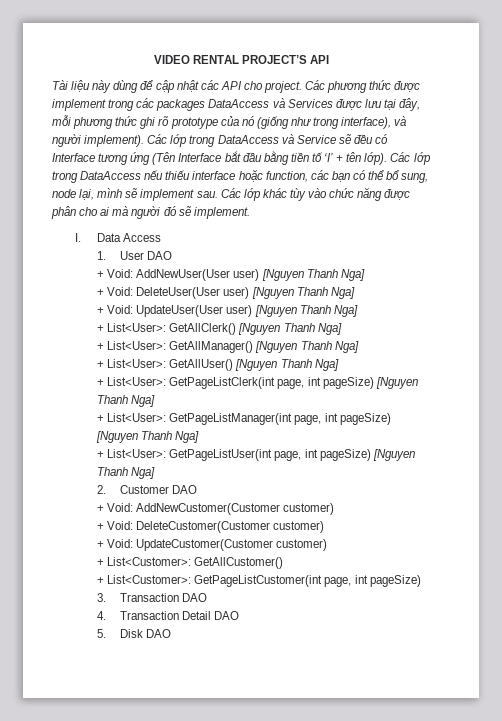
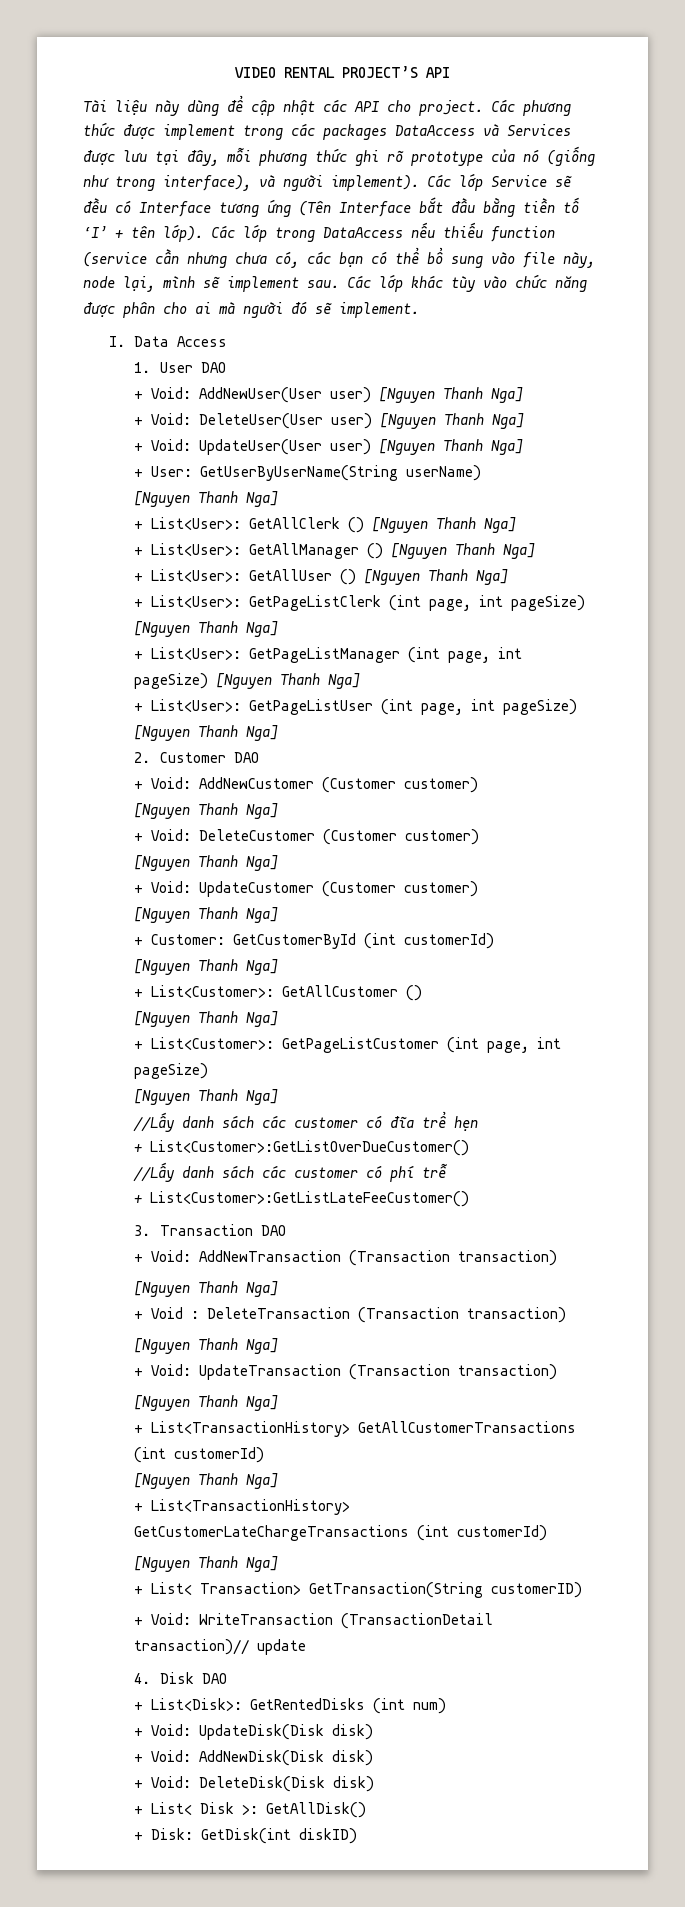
[189,134,295,147] trong DataAccess và -> (483, 182) none
[192,169,308,182] interface hoặc function, -> [491,226,555,242] [83,249,299,268] function (service cần nhưng chưa có,
[401,173,429,183] sung, -> [451,252,595,268] sung vào file này,
[107,323,342,335] [97,341,359,353] [97,359,339,371] [97,377,418,389] [97,395,156,407] [97,413,391,425] [96,431,200,443] [97,449,273,461] List<User>: GetAllClerk() [Nguyen Thanh Nga] // + List<User>: GetAllManager() [Nguyen Thanh Nga] // + List<User>: GetAllUser() [Nguyen Thanh Nga] // + List<User>: GetPageListClerk(int page, int pageSize) [Nguyen Thanh Nga] // + List<User>: GetPageListManager(int page, int pageSize) [Nguyen Thanh Nga] // + List<User>: GetPageListUser(int -> [151,465,482,481] [134,491,279,507] [134,517,517,533] [134,543,536,559] [134,569,509,585] [134,595,586,611] [134,621,279,637] [134,647,523,663] [134,673,361,689] [134,699,414,715] User: GetUserByUserName(String userName) // [Nguyen Thanh Nga] // + List<User>: GetAllClerk () [Nguyen Thanh Nga] // + List<User>: GetAllManager () [Nguyen Thanh Nga] // + List<User>: GetAllUser () [Nguyen Thanh Nga] // + List<User>: GetPageListClerk (int page, int pageSize) [Nguyen Thanh Nga] // + List<User>: GetPageListManager (int page, int pageSize) [Nguyen Thanh Nga] // + List<User>: GetPageListUser (int
[136,503,335,515] [97,521,325,533] [97,539,328,551] [97,557,284,569] [97,575,323,587] AddNewCustomer(Customer customer) // + Void: DeleteCustomer(Customer customer) // + Void: UpdateCustomer(Customer customer) // + List<Customer>: GetAllCustomer() // + List<Customer>: GetPageListCustomer(int -> [199,777,479,793] [134,803,279,819] [134,829,480,845] [134,855,279,871] [134,881,479,897] [134,907,279,923] [134,933,495,949] [134,959,279,975] [134,985,423,1001] [134,1011,279,1027] [134,1037,480,1053] AddNewCustomer (Customer customer) // [Nguyen Thanh Nga] // + Void: DeleteCustomer (Customer customer) // [Nguyen Thanh Nga] // + Void: UpdateCustomer (Customer customer) // [Nguyen Thanh Nga] // + Customer: GetCustomerById (int customerId) // [Nguyen Thanh Nga] // + List<Customer>: GetAllCustomer () // [Nguyen Thanh Nga] // + List<Customer>: GetPageListCustomer (int
[97,593,207,602] [97,611,239,620] [97,629,171,638] 3. Transaction DAO // 4. Transaction Detail DAO // 5. Disk DAO -> [134,1089,279,1105] [133,1111,479,1132] [134,1140,470,1156] [133,1162,449,1182] [134,1191,470,1207] [134,1224,286,1236] [134,1250,558,1266] [134,1281,279,1297] [134,1307,567,1323] [134,1338,279,1354] [134,1364,558,1380] [134,1395,279,1411] [134,1421,577,1437] [134,1447,265,1463] [134,1473,279,1489] [134,1499,351,1515] [134,1525,548,1541] [134,1556,279,1572] [134,1582,583,1598] [134,1613,494,1629] [134,1639,307,1655] [134,1672,227,1684] [134,1698,447,1714] [134,1724,374,1740] [134,1750,374,1766] [134,1776,375,1792] [134,1802,367,1818] [134,1828,358,1844] [Nguyen Thanh Nga] // //Lấy danh sách các customer có đĩa trể hẹn // + List<Customer>:GetListOverDueCustomer() // //Lấy danh sách các customer có phí trễ // + List<Customer>:GetListLateFeeCustomer() // 3. Transaction DAO // + Void: AddNewTransaction (Transaction transaction) // [Nguyen Thanh Nga] // + Void : DeleteTransaction (Transaction transaction) // [Nguyen Thanh Nga] // + Void: UpdateTransaction (Transaction transaction) // [Nguyen Thanh Nga] // + List<TransactionHistory> GetAllCustomerTransactions (int customerId) // [Nguyen Thanh Nga] // + List<TransactionHistory> GetCustomerLateChargeTransactions (int customerId) // [Nguyen Thanh Nga] // + List< Transaction> GetTransaction(String customerID) // + Void: WriteTransaction (TransactionDetail transaction)// update // 4. Disk DAO // + List<Disk>: GetRentedDisks (int num) // + Void: UpdateDisk(Disk disk) // + Void: AddNewDisk(Disk disk) // + Void: DeleteDisk(Disk disk) // + List< Disk >: GetAllDisk() // + Disk: GetDisk(int diskID)

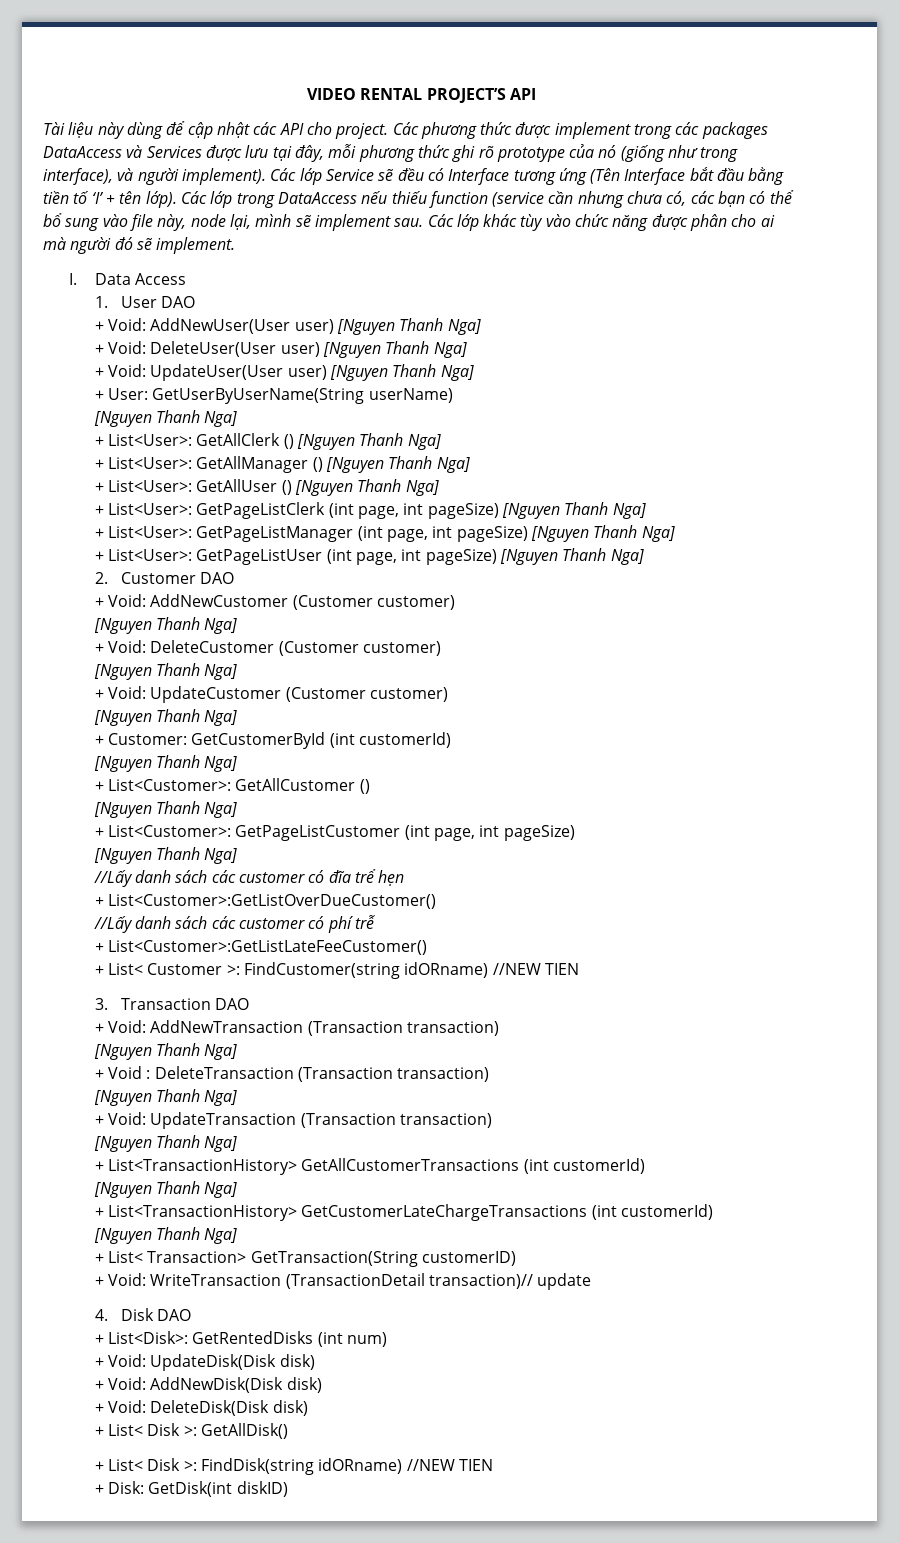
(470, 1199) none -> [94,962,580,979] // + List< Customer >: FindCustomer(string idORname) //NEW TIEN
(367, 1810) none -> [94,1458,494,1475] // + List< Disk >: FindDisk(string idORname) //NEW TIEN

